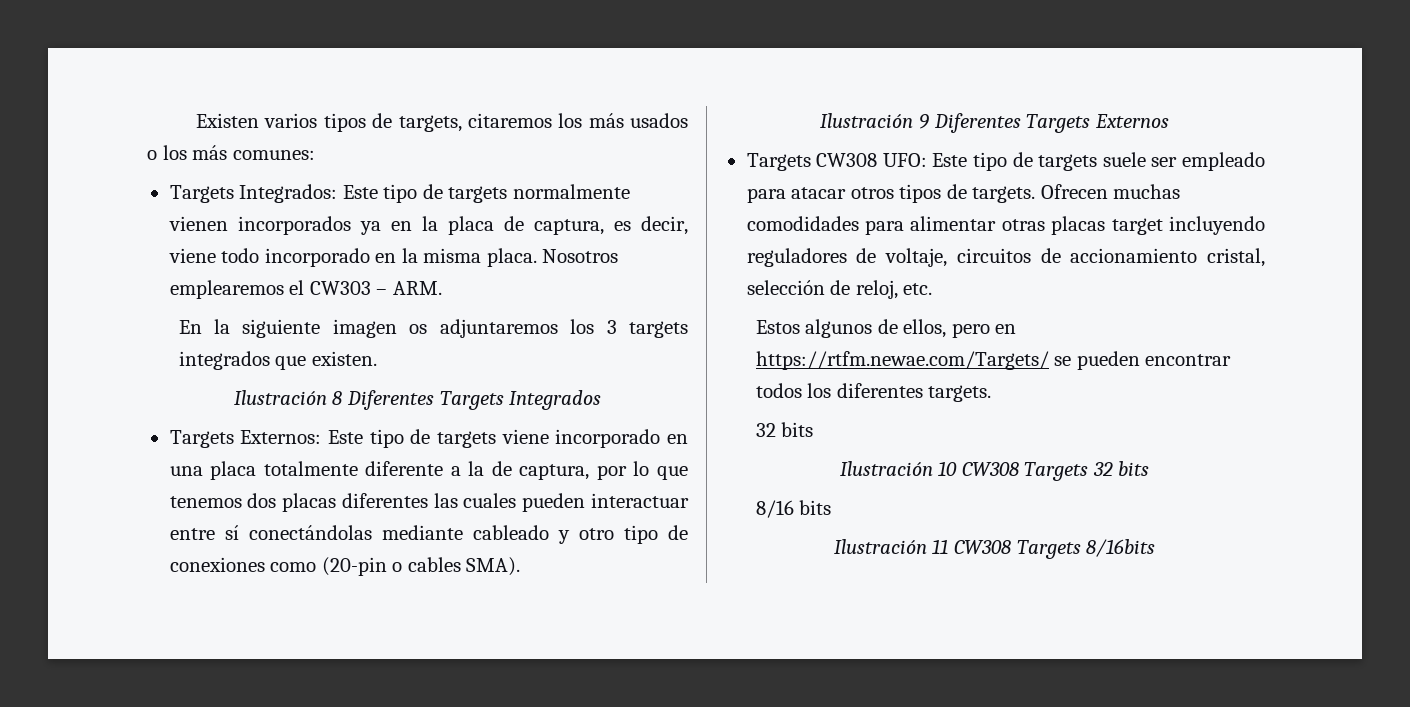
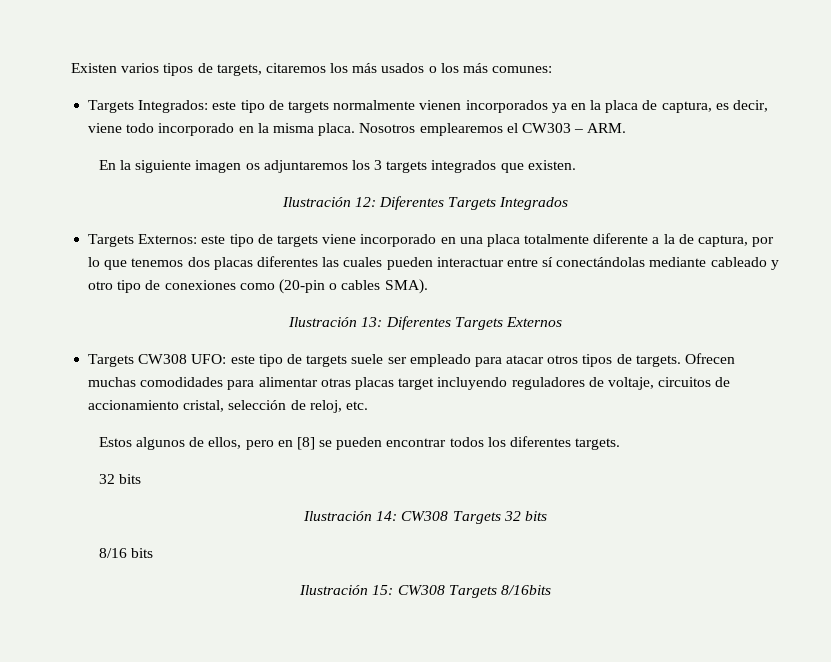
[342,185,378,199] Este -> [212,101,237,110] este
[332,391,343,405] 8 -> [354,197,376,207] 12:
[327,430,363,444] Este -> [201,235,226,244] este
[918,114,929,129] 9 -> [361,317,383,327] 13:
[932,153,968,167] Este -> [230,355,255,364] este
[755,351,1049,370] https://rtfm.newae.com/Targets/ -> [296,437,315,450] [8]
[938,461,958,476] 10 -> [376,511,398,521] 14:
[932,539,949,554] 11 -> [372,585,394,595] 15:

